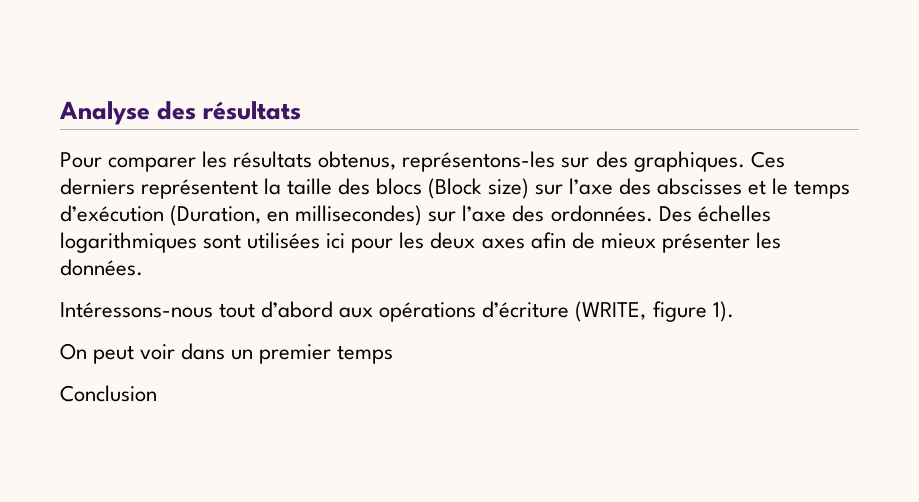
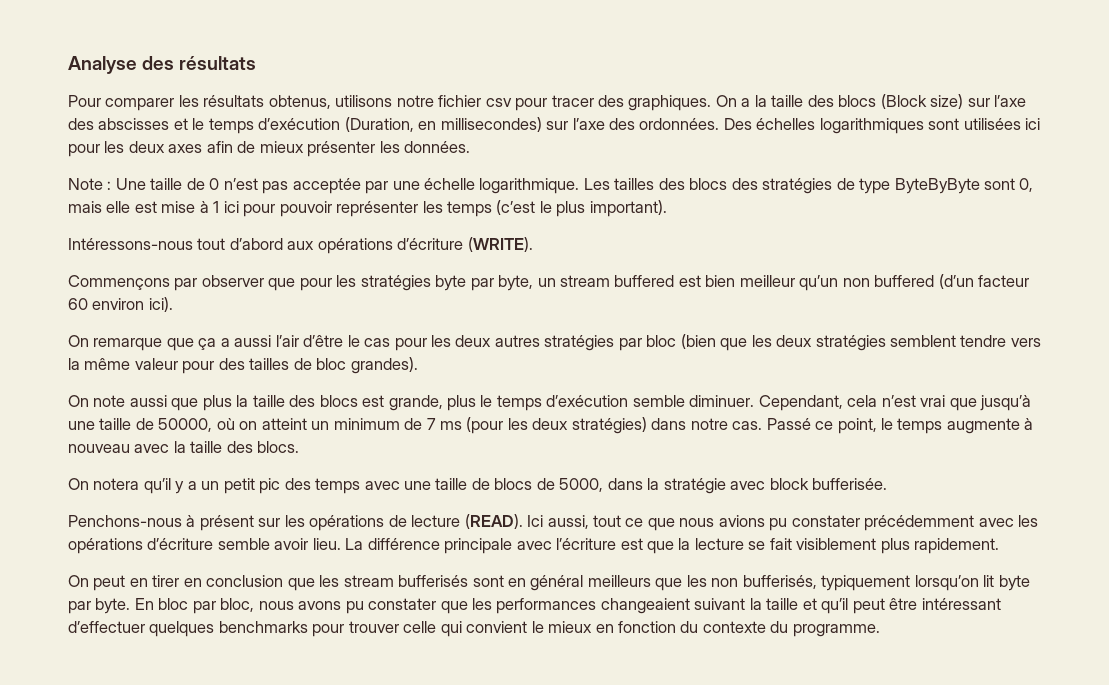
[402,151,785,172] [60,178,259,199] représentons-les sur des graphiques. Ces derniers représentent -> [335,95,751,111] utilisons notre fichier csv pour tracer des graphiques. On a
(143, 267) none -> [68,178,1034,194] [68,200,667,217] // Note : Une taille de 0 n’est pas acceptée par une échelle logarithmique. Les tailles des blocs des stratégies de type ByteByByte sont 0, mais elle est mise à 1 ici pour pouvoir représenter les temps (c’est le plus important).
[575,301,734,322] [60,343,394,364] [60,385,157,402] (WRITE, figure 1). // On peut voir dans un premier temps // Conclusion -> [467,237,533,252] [68,274,1030,291] [68,297,173,312] [68,334,1041,351] [68,357,418,374] [68,395,1032,411] [68,417,1034,434] [68,441,300,453] [68,478,888,494] [68,514,1039,531] [68,538,1000,554] [68,575,1030,591] [68,598,1001,614] [68,621,880,637] (WRITE). // Commençons par observer que pour les stratégies byte par byte, un stream buffered est bien meilleur qu’un non buffered (d’un facteur 60 environ ici). // On remarque que ça a aussi l’air d’être le cas pour les deux autres stratégies par bloc (bien que les deux stratégies semblent tendre vers la même valeur pour des tailles de bloc grandes). // On note aussi que plus la taille des blocs est grande, plus le temps d’exécution semble diminuer. Cependant, cela n’est vrai que jusqu’à une taille de 50000, où on atteint un minimum de 7 ms (pour les deux stratégies) dans notre cas. Passé ce point, le temps augmente à nouveau avec la taille des blocs. // On notera qu’il y a un petit pic des temps avec une taille de blocs de 5000, dans la stratégie avec block bufferisée. // Penchons-nous à présent sur les opérations de lecture (READ). Ici aussi, tout ce que nous avions pu constater précédemment avec les opérations d’écriture semble avoir lieu. La différence principale avec l’écriture est que la lecture se fait visiblement plus rapidement. // On peut en tirer en conclusion que les stream bufferisés sont en général meilleurs que les non bufferisés, typiquement lorsqu’on lit byte par byte. En bloc par bloc, nous avons pu constater que les performances changeaient suivant la taille et qu’il peut être intéressant d’effectuer quelques benchmarks pour trouver celle qui convient le mieux en fonction du contexte du programme.

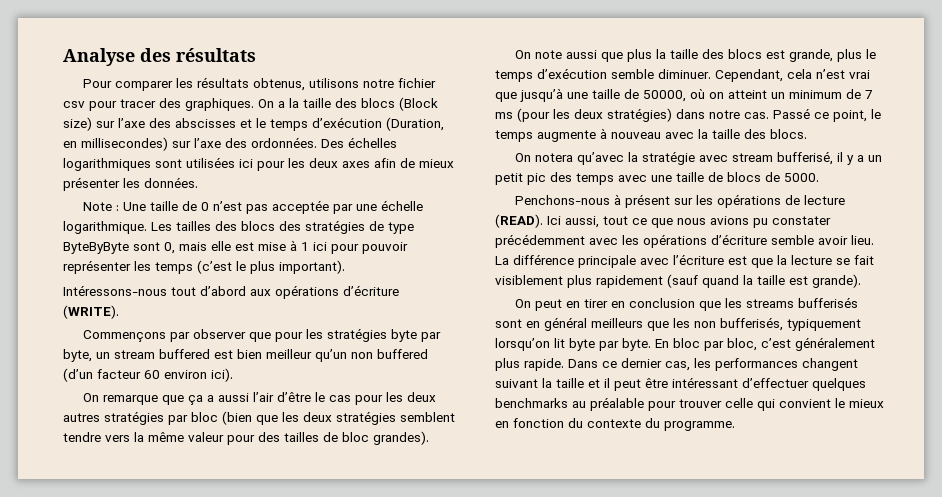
[143,478,171,494] qu’il -> [576,151,843,165] qu’avec la stratégie avec stream bufferisé, il
[559,478,888,494] 5000, dans la stratégie avec block bufferisée. -> [784,173,819,182] 5000.
[914,538,1000,554] rapidement. -> [596,274,861,288] rapidement (sauf quand la taille est grande).
[343,575,394,587] stream -> [745,299,794,308] streams
[258,598,468,614] nous avons pu constater que -> [761,337,875,351] [495,358,690,371] c’est généralement plus rapide. Dans ce dernier cas,
[600,598,690,614] changeaient -> [802,358,858,371] changent
[821,598,849,614] qu’il -> [604,378,610,388] il
(308, 627) none -> [572,397,644,411] au préalable

